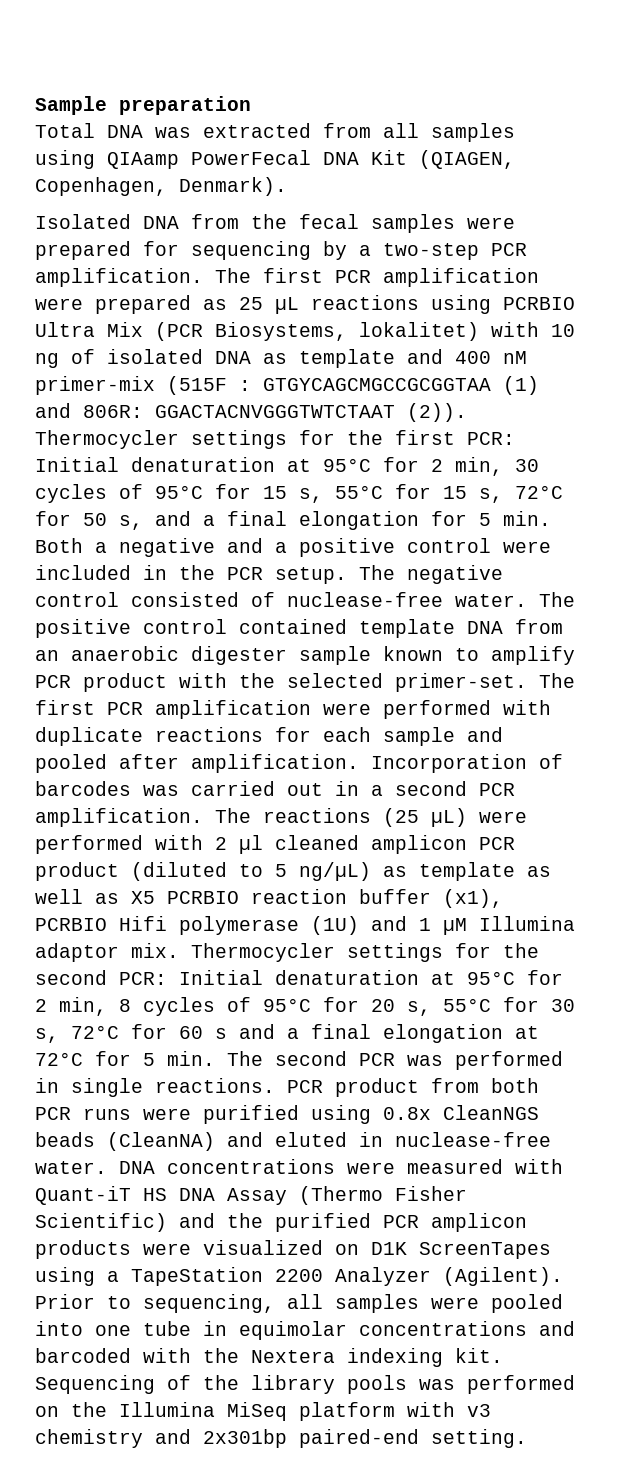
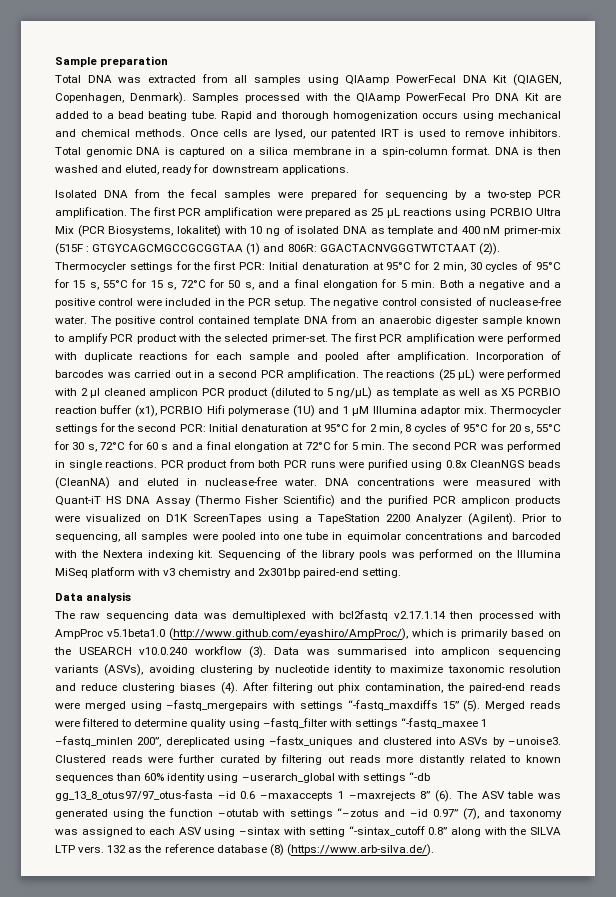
(287, 186) none -> [192,93,561,103] [55,111,561,121] [55,129,561,139] [55,146,562,157] [55,164,349,175] Samples processed with the QIAamp PowerFecal Pro DNA Kit are added to a bead beating tube. Rapid and thorough homogenization occurs using mechanical and chemical methods. Once cells are lysed, our patented IRT is used to remove inhibitors. Total genomic DNA is captured on a silica membrane in a spin-column format. DNA is then washed and eluted, ready for downstream applications.
(527, 1438) none -> [55,592,132,603] [55,610,561,621] [55,628,561,640] [54,646,561,658] [55,664,561,676] [55,682,562,694] [55,700,561,712] [55,718,488,729] [55,736,562,747] [55,754,561,765] [55,772,430,783] [55,790,562,802] [55,808,562,820] [55,826,562,837] [55,844,434,856] // Data analysis // The raw sequencing data was demultiplexed with bcl2fastq v2.17.1.14 then processed with AmpProc v5.1beta1.0 (http://www.github.com/eyashiro/AmpProc/), which is primarily based on the USEARCH v10.0.240 workflow (3). Data was summarised into amplicon sequencing variants (ASVs), avoiding clustering by nucleotide identity to maximize taxonomic resolution and reduce clustering biases (4). After filtering out phix contamination, the paired-end reads were merged using –fastq_mergepairs with settings “-fastq_maxdiffs 15” (5). Merged reads were filtered to determine quality using –fastq_filter with settings “-fastq_maxee 1 –fastq_minlen 200”, dereplicated using –fastx_uniques and clustered into ASVs by –unoise3. Clustered reads were further curated by filtering out reads more distantly related to known sequences than 60% identity using –userarch_global with settings “-db gg_13_8_otus97/97_otus-fasta –id 0.6 –maxaccepts 1 –maxrejects 8” (6). The ASV table was generated using the function –otutab with settings “–zotus and –id 0.97” (7), and taxonomy was assigned to each ASV using –sintax with setting “-sintax_cutoff 0.8” along with the SILVA LTP vers. 132 as the reference database (8) (https://www.arb-silva.de/).

